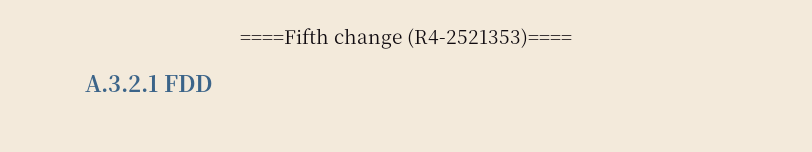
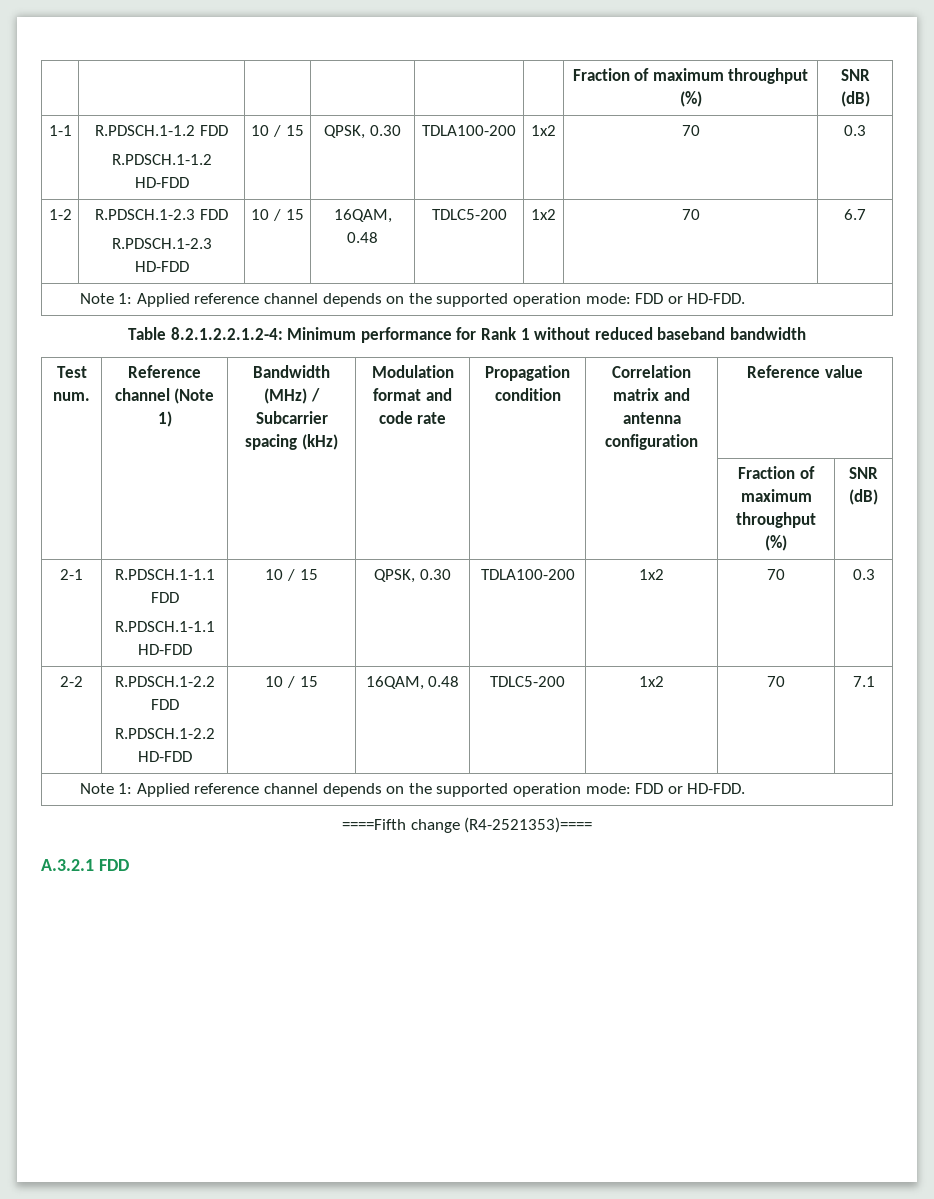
(239, 36) none -> [572,68,809,84] [679,91,702,107] [840,69,870,81] [840,91,870,107] [48,125,72,136] [95,125,228,136] [111,154,212,165] [134,177,189,188] [251,125,304,137] [324,125,401,139] [422,125,516,136] [531,125,556,136] [681,125,700,136] [844,125,866,136] [48,209,72,220] [95,209,228,220] [111,238,212,249] [134,261,189,272] [251,209,304,221] [333,209,392,223] [347,232,378,243] [431,209,507,220] [531,209,556,220] [681,209,700,220] [844,209,866,220] [79,293,746,307] [128,327,806,343] [56,366,87,378] [53,392,90,401] [128,365,201,378] [114,388,215,404] [157,411,172,427] [253,365,330,378] [264,388,320,404] [255,411,328,424] [245,434,338,450] [371,365,454,378] [373,388,452,401] [378,411,447,424] [485,365,570,381] [494,388,561,401] [612,365,691,378] [613,388,690,401] [622,412,681,424] [605,434,698,450] [747,365,863,378] [738,466,815,479] [740,489,812,502] [736,512,816,528] [765,535,787,551] [849,467,878,479] [849,489,878,505] [60,569,83,580] [114,569,215,580] [150,592,179,603] [114,621,215,632] [137,644,192,655] [265,569,318,581] [374,569,451,583] [480,569,575,580] [639,569,664,580] [767,569,785,580] [852,569,875,580] [60,676,83,687] [114,676,215,687] [150,699,179,710] [114,728,215,739] [137,751,192,762] [265,676,318,688] [365,676,460,690] [490,676,565,687] [639,676,664,687] [767,676,785,687] [852,676,875,687] [79,783,746,797] | | | | | | Fraction of maximum throughput (%) | SNR (dB) // 1-1 | R.PDSCH.1-1.2 FDD // R.PDSCH.1-1.2 HD-FDD | 10 / 15 | QPSK, 0.30 | TDLA100-200 | 1x2 | 70 | 0.3 // 1-2 | R.PDSCH.1-2.3 FDD // R.PDSCH.1-2.3 HD-FDD | 10 / 15 | 16QAM, 0.48 | TDLC5-200 | 1x2 | 70 | 6.7 // Note 1: Applied reference channel depends on the supported operation mode: FDD or HD-FDD. // Table 8.2.1.2.2.1.2-4: Minimum performance for Rank 1 without reduced baseband bandwidth // Test num. | Reference channel (Note 1) | Bandwidth (MHz) / Subcarrier spacing (kHz) | Modulation format and code rate | Propagation condition | Correlation matrix and antenna configuration | Reference value // | | | | | | Fraction of maximum throughput (%) | SNR (dB) // 2-1 | R.PDSCH.1-1.1 FDD // R.PDSCH.1-1.1 HD-FDD | 10 / 15 | QPSK, 0.30 | TDLA100-200 | 1x2 | 70 | 0.3 // 2-2 | R.PDSCH.1-2.2 FDD // R.PDSCH.1-2.2 HD-FDD | 10 / 15 | 16QAM, 0.48 | TDLC5-200 | 1x2 | 70 | 7.1 // Note 1: Applied reference channel depends on the supported operation mode: FDD or HD-FDD. //

